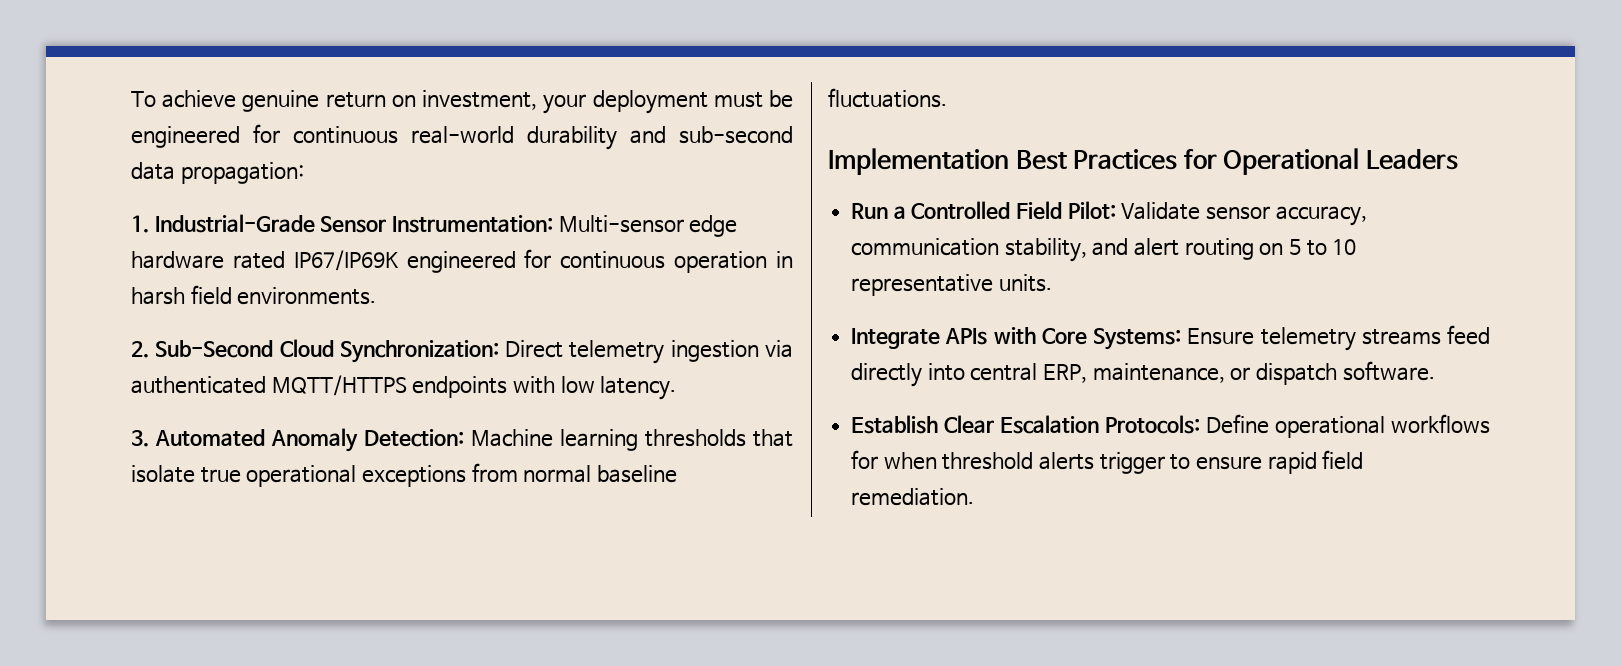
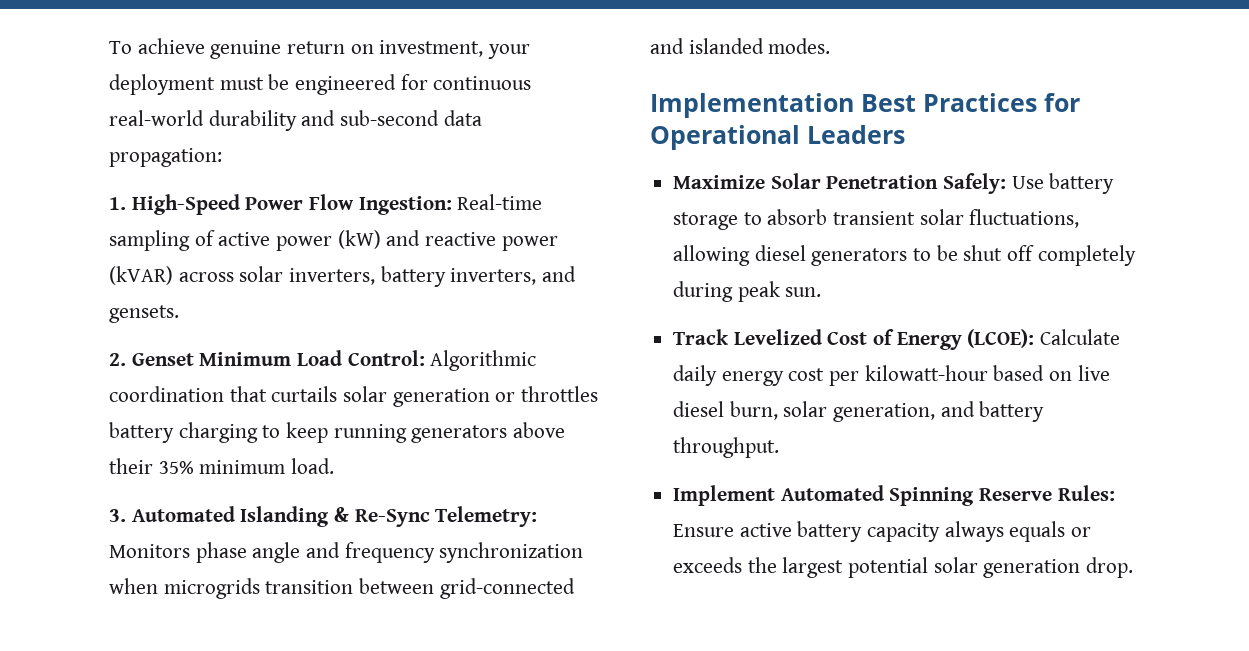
[154,214,738,237] [131,249,793,273] [131,285,377,305] [131,339,793,364] [131,375,677,400] [131,428,794,452] [131,463,677,487] [828,88,947,108] Industrial-Grade Sensor Instrumentation: Multi-sensor edge hardware rated IP67/IP69K engineered for continuous operation in harsh field environments. // 2. Sub-Second Cloud Synchronization: Direct telemetry ingestion via authenticated MQTT/HTTPS endpoints with low latency. // 3. Automated Anomaly Detection: Machine learning thresholds that isolate true operational exceptions from normal baseline fluctuations. -> [131,194,543,215] [109,230,558,251] [109,266,577,287] [109,305,179,323] [109,350,537,371] [109,386,599,407] [109,422,566,443] [109,458,335,474] [109,506,538,527] [109,542,584,563] [109,578,575,599] [650,38,831,54] High-Speed Power Flow Ingestion: Real-time sampling of active power (kW) and reactive power (kVAR) across solar inverters, battery inverters, and gensets. // 2. Genset Minimum Load Control: Algorithmic coordination that curtails solar generation or throttles battery charging to keep running generators above their 35% minimum load. // 3. Automated Islanding & Re-Sync Telemetry: Monitors phase angle and frequency synchronization when microgrids transition between grid-connected and islanded modes.
[851,201,1367,226] [851,238,1357,262] [851,274,1052,296] [851,325,1490,351] [851,361,1435,387] [851,414,1490,438] [851,450,1364,474] [851,488,975,506] Run a Controlled Field Pilot: Validate sensor accuracy, communication stability, and alert routing on 5 to 10 representative units. // Integrate APIs with Core Systems: Ensure telemetry streams feed directly into central ERP, maintenance, or dispatch software. // Establish Clear Escalation Protocols: Define operational workflows for when threshold alerts trigger to ensure rapid field remediation. -> [673,173,1115,194] [673,209,1080,230] [673,245,1136,266] [673,281,822,302] [673,329,1121,350] [673,365,1110,386] [673,401,1045,422] [673,437,780,458] [673,485,1115,506] [673,521,1092,542] [673,557,1134,578] Maximize Solar Penetration Safely: Use battery storage to absorb transient solar fluctuations, allowing diesel generators to be shut off completely during peak sun. // Track Levelized Cost of Energy (LCOE): Calculate daily energy cost per kilowatt-hour based on live diesel burn, solar generation, and battery throughput. // Implement Automated Spinning Reserve Rules: Ensure active battery capacity always equals or exceeds the largest potential solar generation drop.

